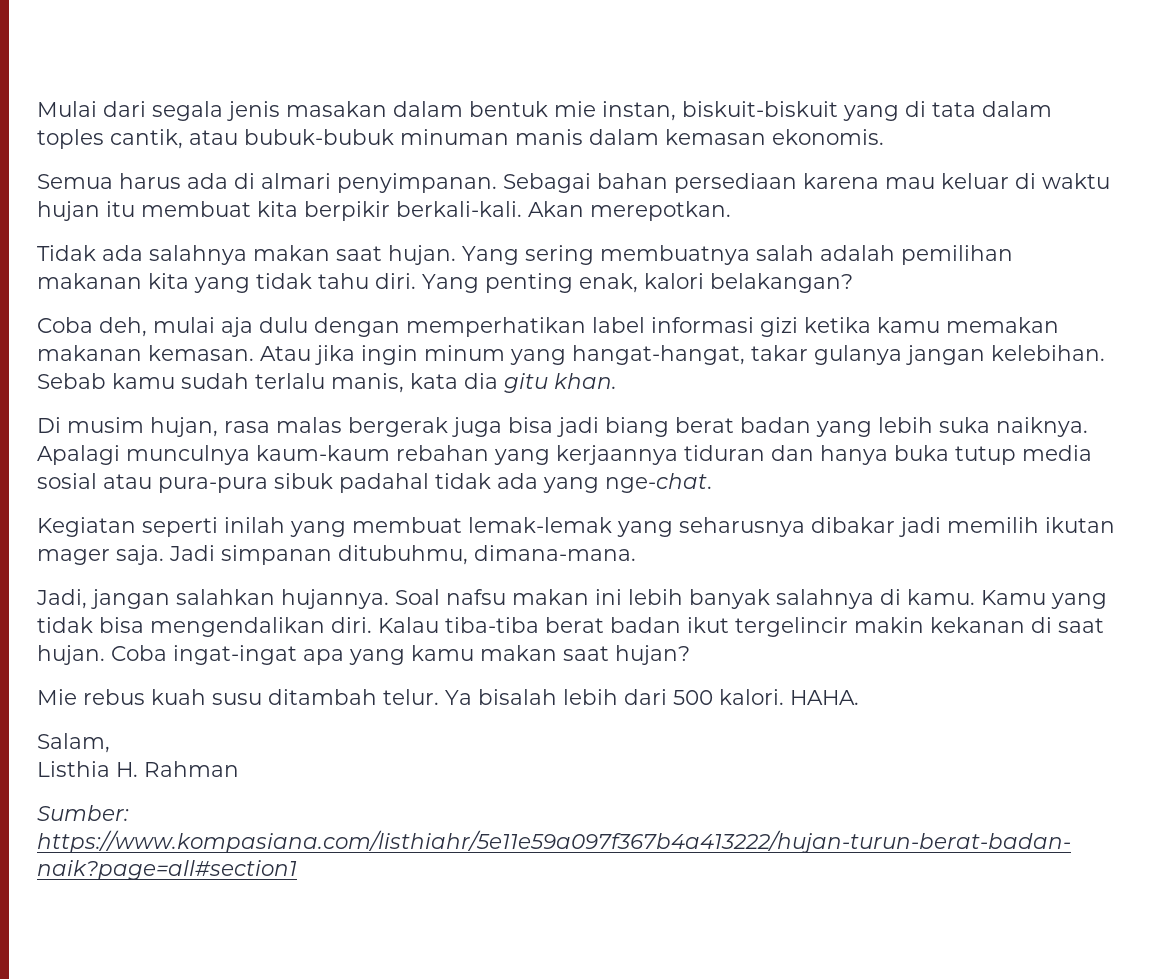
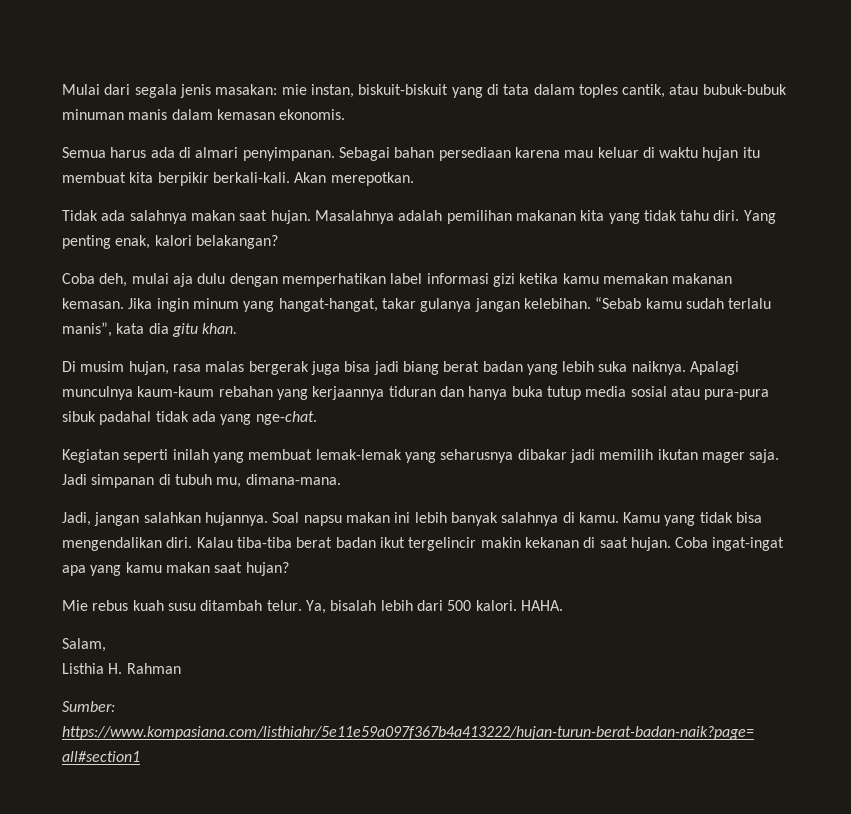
[286,101,548,117] masakan dalam bentuk -> [215,84,278,95] masakan:
[462,245,814,265] Yang sering membuatnya salah -> [314,210,394,224] Masalahnya
[260,345,355,365] Atau jika -> [128,298,153,309] Jika
[37,373,106,389] Sebab -> [595,297,642,309] “Sebab
[331,373,404,393] manis, -> [62,322,112,337] manis”,
[338,545,468,565] ditubuhmu, -> [158,474,242,488] di tubuh mu,
[446,589,506,605] nafsu -> [303,515,342,526] napsu
[445,690,472,705] Ya -> [305,600,326,614] Ya,

